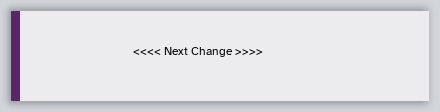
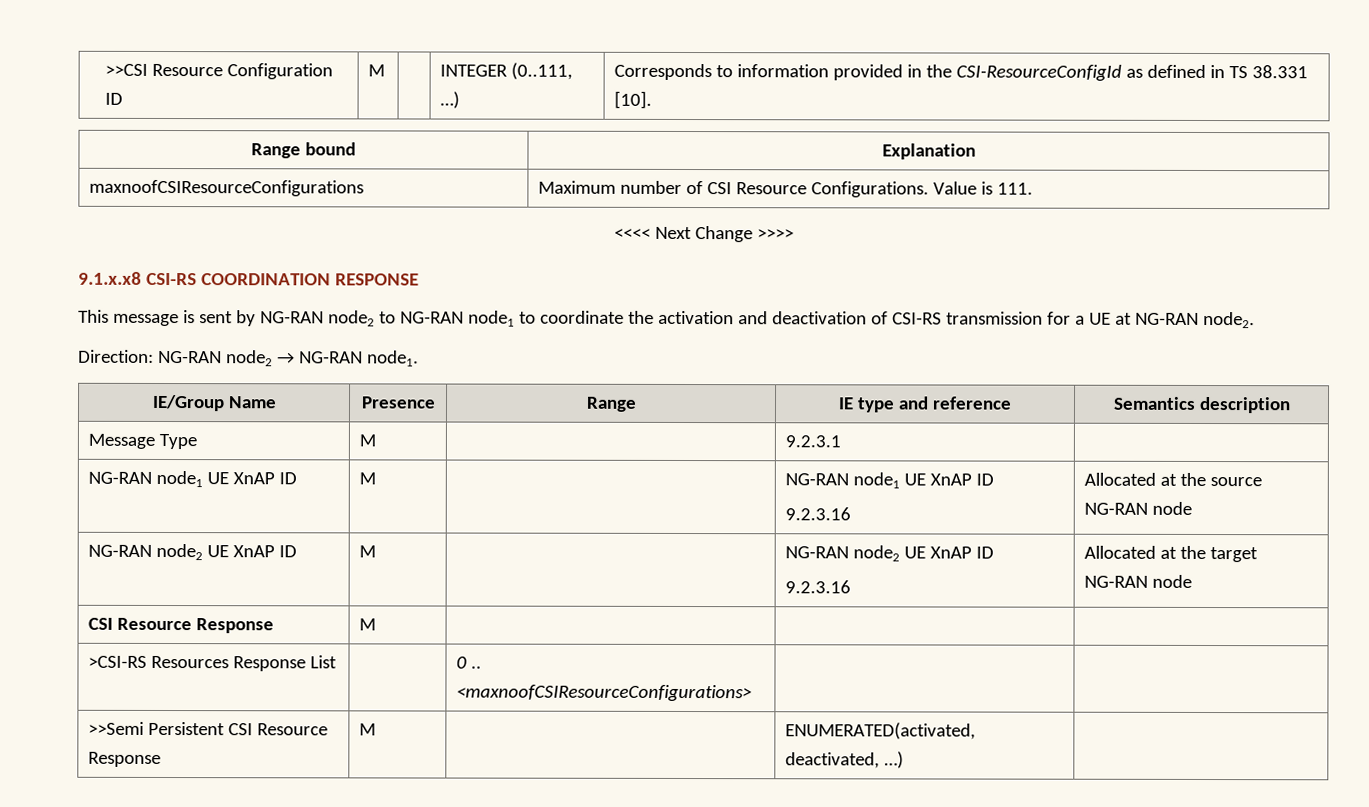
[132,47,264,57] <<<< Next Change >>>> -> [105,63,334,80] [105,92,124,105] [368,64,386,77] [440,62,574,80] [440,91,461,109] [614,63,1309,81] [614,90,653,109] [251,142,356,159] [881,143,976,160] [89,179,365,197] [538,180,1034,198] [614,226,794,243] [78,271,419,286] [78,309,1255,329] [78,349,419,367] [151,394,277,412] [360,396,436,409] [585,396,637,412] [838,396,1012,413] [1112,396,1291,414] [88,433,198,450] [359,434,377,447] [785,435,842,448] [88,470,298,488] [359,472,377,485] [785,472,995,489] [785,507,852,521] [1084,472,1263,487] [1084,501,1193,515] [88,543,298,561] [359,545,377,558] [785,545,995,562] [785,580,852,594] [1084,545,1259,563] [1084,574,1193,588] [88,617,275,634] [359,618,377,631] [88,655,338,672] [456,656,483,669] [456,684,753,702] [88,721,329,736] [88,751,162,767] [359,723,377,736] [785,722,977,740] [785,751,905,769] >>CSI Resource Configuration ID | M | | INTEGER (0..111, …) | Corresponds to information provided in the CSI-ResourceConfigId as defined in TS 38.331 [10]. // Range bound | Explanation // maxnoofCSIResourceConfigurations | Maximum number of CSI Resource Configurations. Value is 111. // <<<< Next Change >>>> // 9.1.x.x8 CSI-RS COORDINATION RESPONSE // This message is sent by NG-RAN node2 to NG-RAN node1 to coordinate the activation and deactivation of CSI-RS transmission for a UE at NG-RAN node2. // Direction: NG-RAN node2 → NG-RAN node1. // IE/Group Name | Presence | Range | IE type and reference | Semantics description // Message Type | M | | 9.2.3.1 | // NG-RAN node1 UE XnAP ID | M | | NG-RAN node1 UE XnAP ID // 9.2.3.16 | Allocated at the source NG-RAN node // NG-RAN node2 UE XnAP ID | M | | NG-RAN node2 UE XnAP ID // 9.2.3.16 | Allocated at the target NG-RAN node // CSI Resource Response | M | | | // >CSI-RS Resources Response List | | 0 .. <maxnoofCSIResourceConfigurations> | | // >>Semi Persistent CSI Resource Response | M | | ENUMERATED(activated, deactivated, …) |

